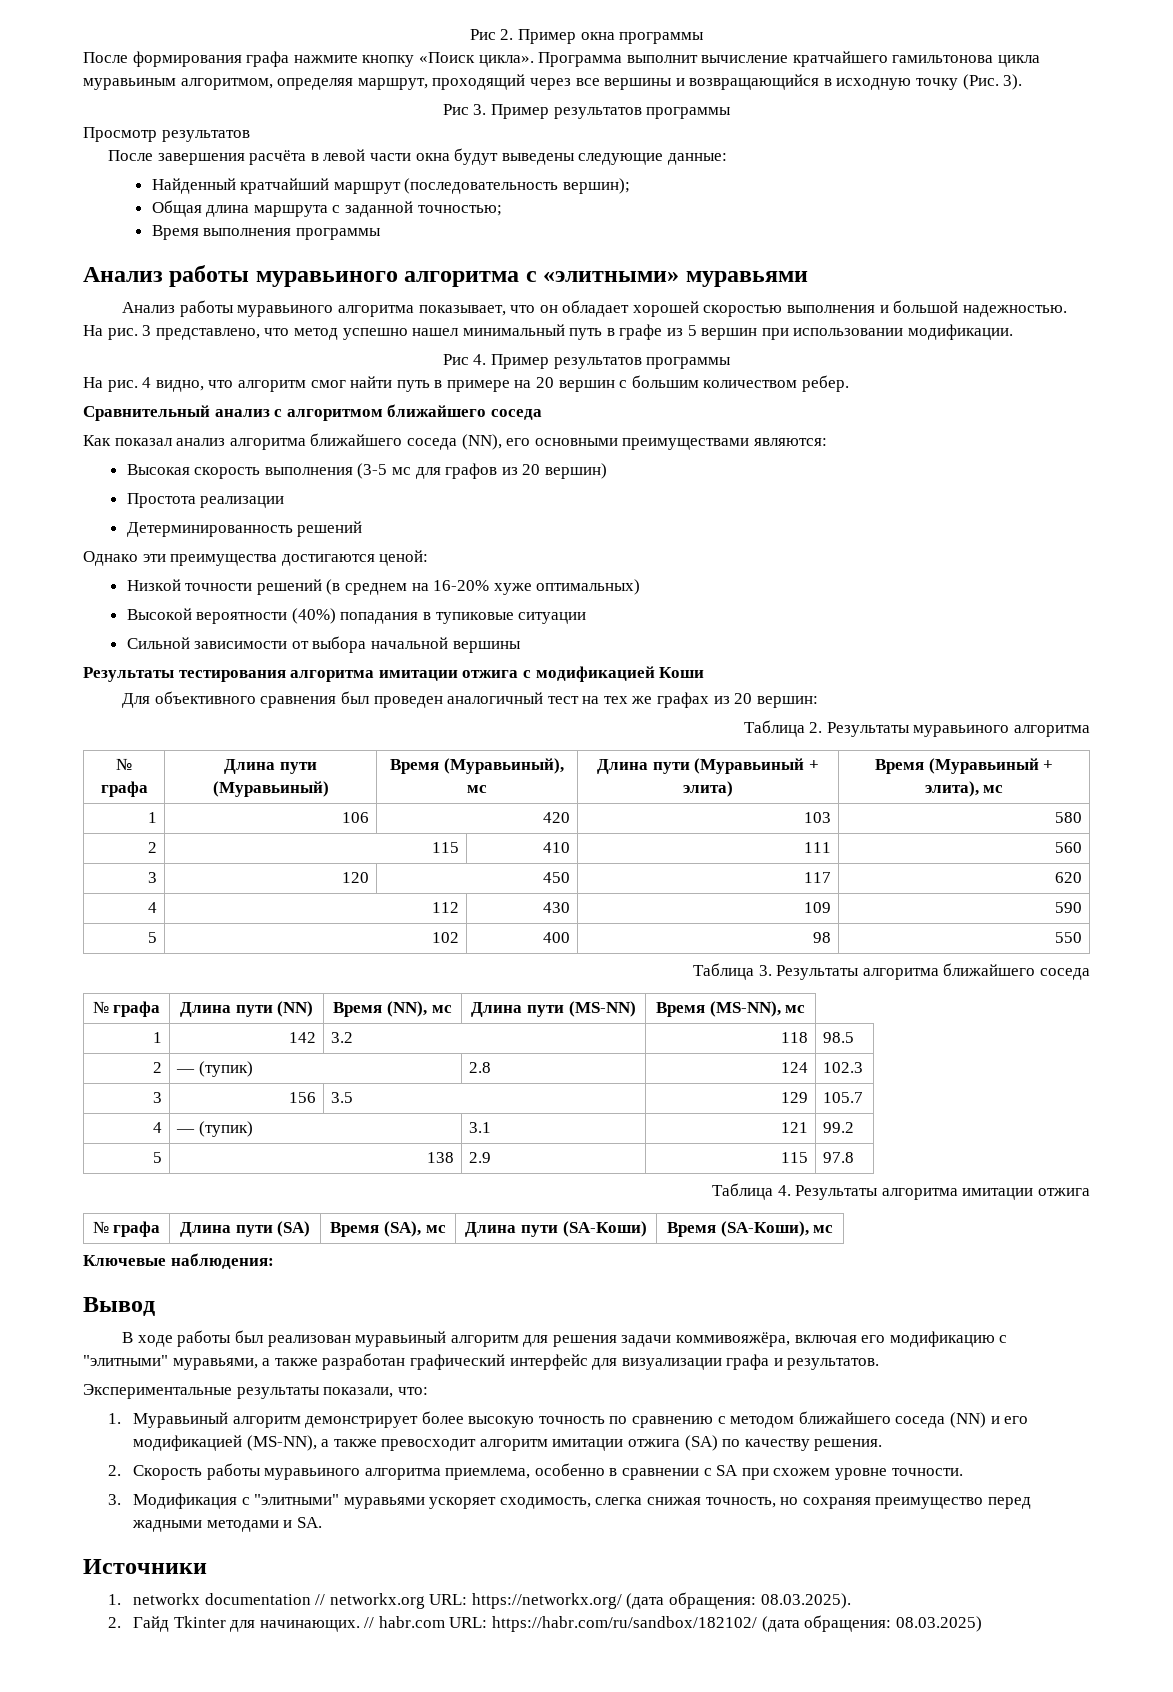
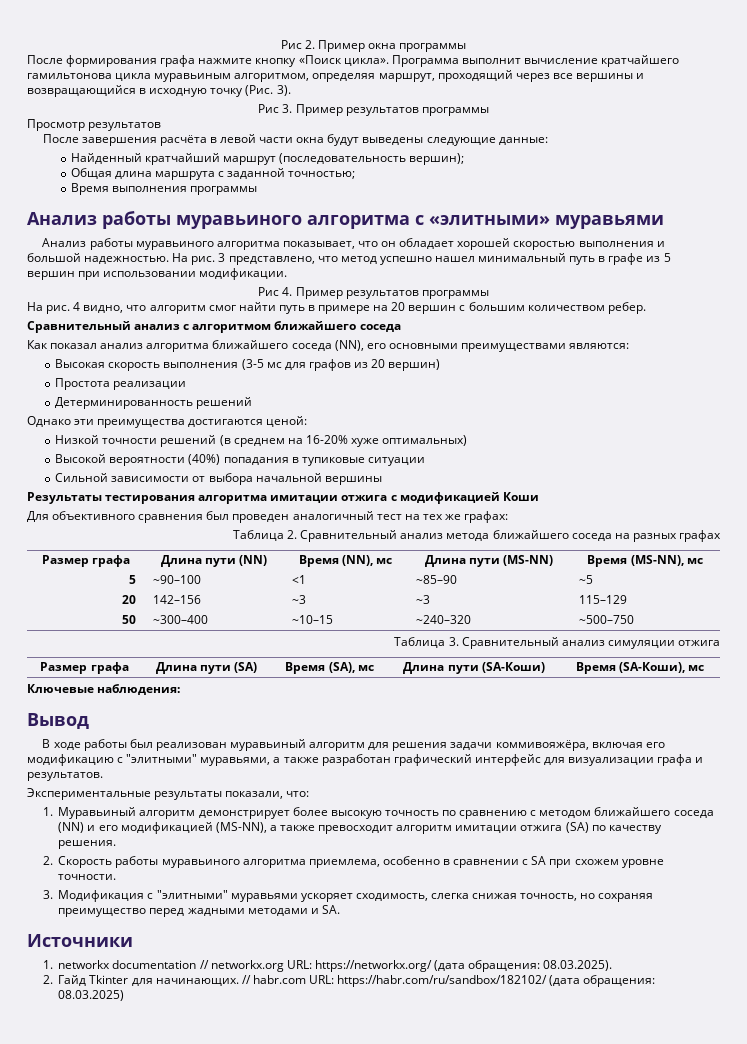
[657,692,818,708] [743,720,1090,737] [116,758,132,770] [100,781,148,797] [224,759,317,774] [212,781,329,797] [390,758,564,774] [467,785,487,793] [597,758,819,774] [683,781,733,797] [874,758,1054,774] [924,781,1004,797] [147,812,157,823] [341,812,369,823] [542,812,570,823] [803,812,831,823] [1054,812,1082,823] [147,842,157,853] [431,842,459,853] [542,842,570,853] [803,842,831,853] [1054,842,1082,853] [147,872,157,883] [341,872,369,883] [542,872,570,883] [803,872,831,883] [1054,872,1082,883] [147,902,157,913] [431,902,459,913] [542,902,570,913] [803,902,831,913] [1054,902,1082,913] [147,932,157,943] [431,932,459,943] [542,932,570,943] [812,932,831,943] [1054,932,1082,943] [693,963,1090,980] [92,1001,109,1013] графах из 20 вершин: // Таблица 2. Результаты муравьиного алгоритма // № графа | Длина пути (Муравьиный) | Время (Муравьиный), мс | Длина пути (Муравьиный + элита) | Время (Муравьиный + элита), мс // 1 | 106 | 420 | 103 | 580 // 2 | 115 | 410 | 111 | 560 // 3 | 120 | 450 | 117 | 620 // 4 | 112 | 430 | 109 | 590 // 5 | 102 | 400 | 98 | 550 // Таблица 3. Результаты алгоритма ближайшего соседа // № -> [464,511,509,523] [233,530,722,542] [41,555,89,567] графах: // Таблица 2. Сравнительный анализ метода ближайшего соседа на разных графах // Размер
[152,1032,162,1043] [288,1032,316,1043] [331,1032,354,1043] [780,1032,808,1043] [823,1032,855,1043] [152,1062,162,1073] [176,1061,253,1077] [469,1062,492,1073] [780,1062,808,1073] [823,1062,864,1073] [152,1092,162,1103] [288,1092,316,1103] [331,1092,354,1103] [780,1092,808,1103] [823,1092,864,1103] [152,1122,162,1133] [176,1121,253,1137] [469,1122,492,1133] [780,1122,808,1133] [823,1122,855,1133] [152,1152,162,1163] [426,1152,454,1163] [469,1152,492,1163] [780,1152,808,1163] [823,1152,855,1163] [712,1183,1034,1200] 1 | 142 | 3.2 | 118 | 98.5 // 2 | — (тупик) | 2.8 | 124 | 102.3 // 3 | 156 | 3.5 | 129 | 105.7 // 4 | — (тупик) | 3.1 | 121 | 99.2 // 5 | 138 | 2.9 | 115 | 97.8 // Таблица 4. Результаты алгоритма имитации -> [129,575,137,584] [152,575,201,584] [291,575,306,584] [415,575,457,584] [578,575,593,584] [122,595,137,604] [152,595,201,604] [291,595,306,604] [415,595,430,604] [578,595,627,604] [122,615,137,624] [152,615,208,624] [291,615,333,624] [415,615,471,624] [578,615,634,624] [394,637,675,649] 5 | ~90–100 | <1 | ~85–90 | ~5 // 20 | 142–156 | ~3 | ~3 | 115–129 // 50 | ~300–400 | ~10–15 | ~240–320 | ~500–750 // Таблица 3. Сравнительный анализ симуляции
[92,1221,109,1233] № -> [40,662,88,674] Размер

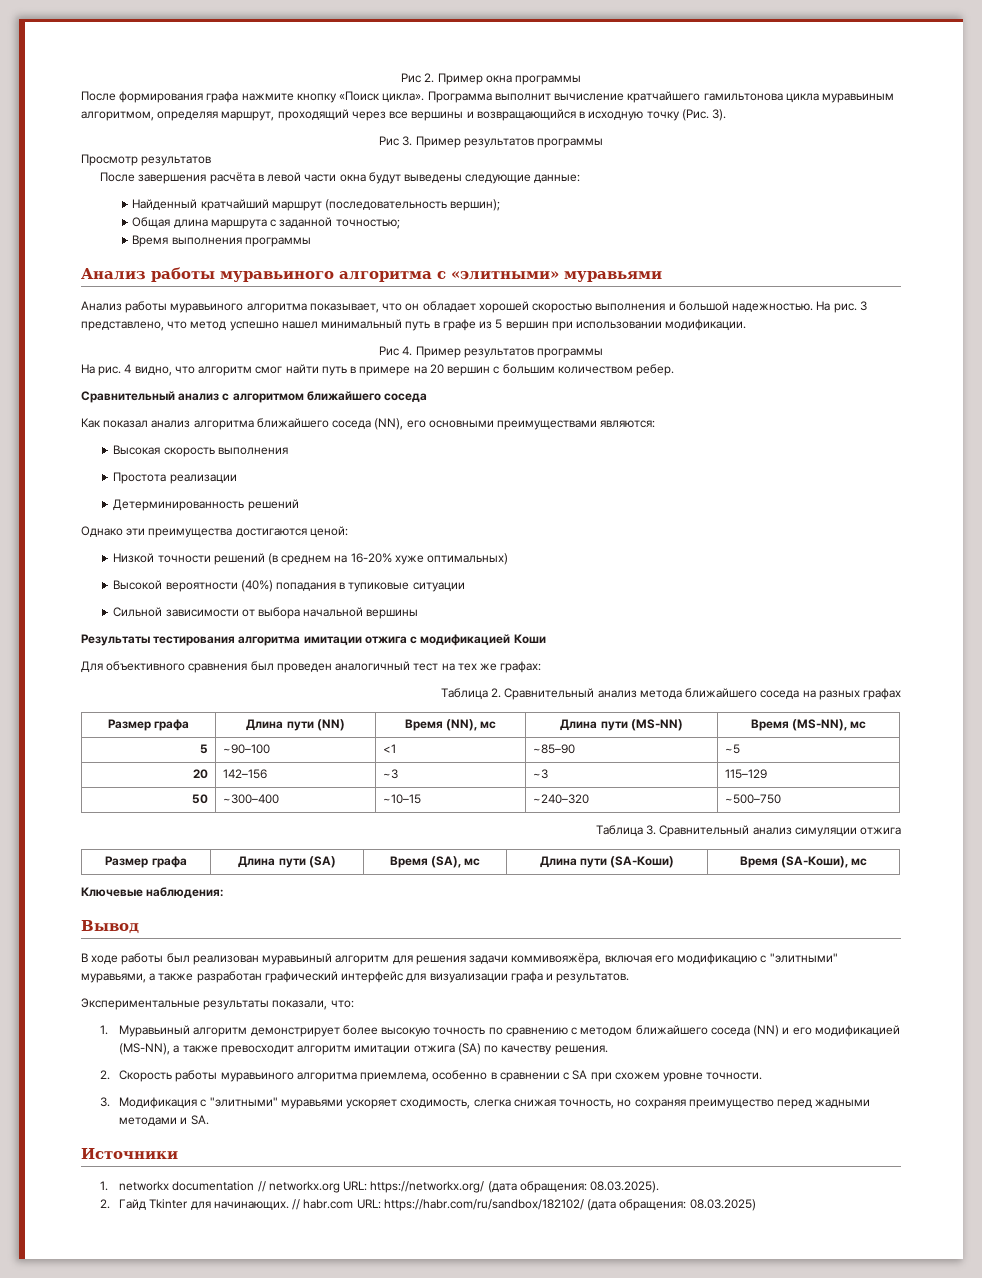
[241,359,441,371] (3-5 мс для графов из 20 вершин) -> (288, 451) none

